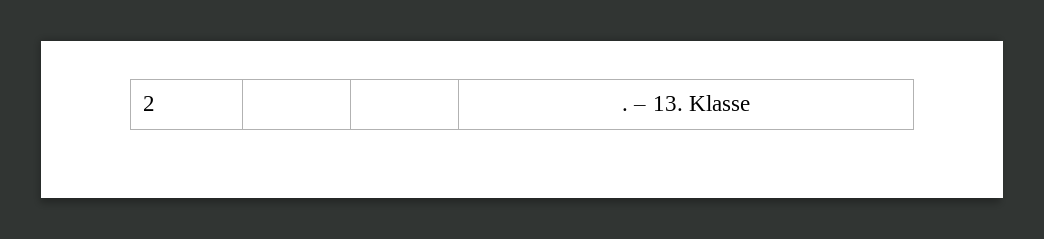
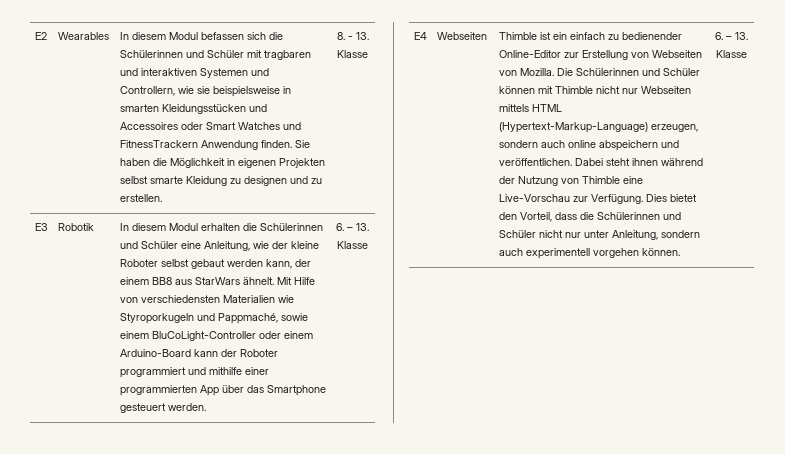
[143,96,156,111] [622,108,629,111] 2 | | | . -> [34,32,47,40] [57,32,109,40] [119,32,283,40] [119,50,311,60] [119,68,269,78] [119,86,291,97] [119,104,267,114] [119,122,301,130] [119,140,310,150] [119,158,325,168] [119,176,322,186] [119,194,162,202] [336,32,369,40] [337,50,368,58] [34,223,48,231] [57,223,94,231] [119,223,323,231] [119,241,319,251] [119,259,311,269] [119,277,315,285] [119,295,294,303] [119,313,308,324] [119,331,313,341] [119,349,278,357] [119,367,269,378] [119,385,326,396] [119,403,206,413] [336,223,369,231] [337,241,368,249] [413,32,427,40] [436,32,487,40] [498,32,682,40] [498,50,702,60] [498,68,700,76] [498,86,691,94] [498,104,562,112] [498,122,698,133] [498,140,679,151] [498,158,703,166] [498,176,643,186] [498,194,697,204] [498,212,681,222] [498,230,700,240] [498,248,680,259] [715,32,723,40] E2 | Wearables | In diesem Modul befassen sich die Schülerinnen und Schüler mit tragbaren und interaktiven Systemen und Controllern, wie sie beispielsweise in smarten Kleidungsstücken und Accessoires oder Smart Watches und FitnessTrackern Anwendung finden. Sie haben die Möglichkeit in eigenen Projekten selbst smarte Kleidung zu designen und zu erstellen. | 8. - 13. Klasse // E3 | Robotik | In diesem Modul erhalten die Schülerinnen und Schüler eine Anleitung, wie der kleine Roboter selbst gebaut werden kann, der einem BB8 aus StarWars ähnelt. Mit Hilfe von verschiedensten Materialien wie Styroporkugeln und Pappmaché, sowie einem BluCoLight-Controller oder einem Arduino-Board kann der Roboter programmiert und mithilfe einer programmierten App über das Smartphone gesteuert werden. | 6. – 13. Klasse // E4 | Webseiten | Thimble ist ein einfach zu bedienender Online-Editor zur Erstellung von Webseiten von Mozilla. Die Schülerinnen und Schüler können mit Thimble nicht nur Webseiten mittels HTML (Hypertext-Markup-Language) erzeugen, sondern auch online abspeichern und veröffentlichen. Dabei steht ihnen während der Nutzung von Thimble eine Live-Vorschau zur Verfügung. Dies bietet den Vorteil, dass die Schülerinnen und Schüler nicht nur unter Anleitung, sondern auch experimentell vorgehen können. | 6.

